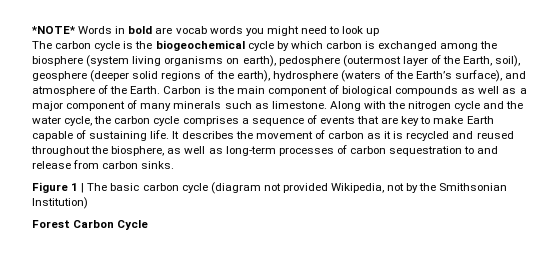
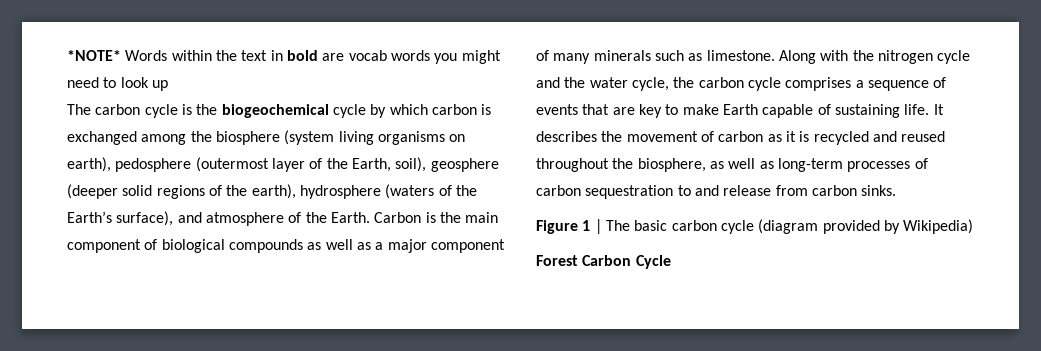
(113, 30) none -> [171,50,268,61] within the text
[263,183,508,193] [32,197,88,209] not provided Wikipedia, not by the Smithsonian Institution) -> [822,219,974,234] provided by Wikipedia)

